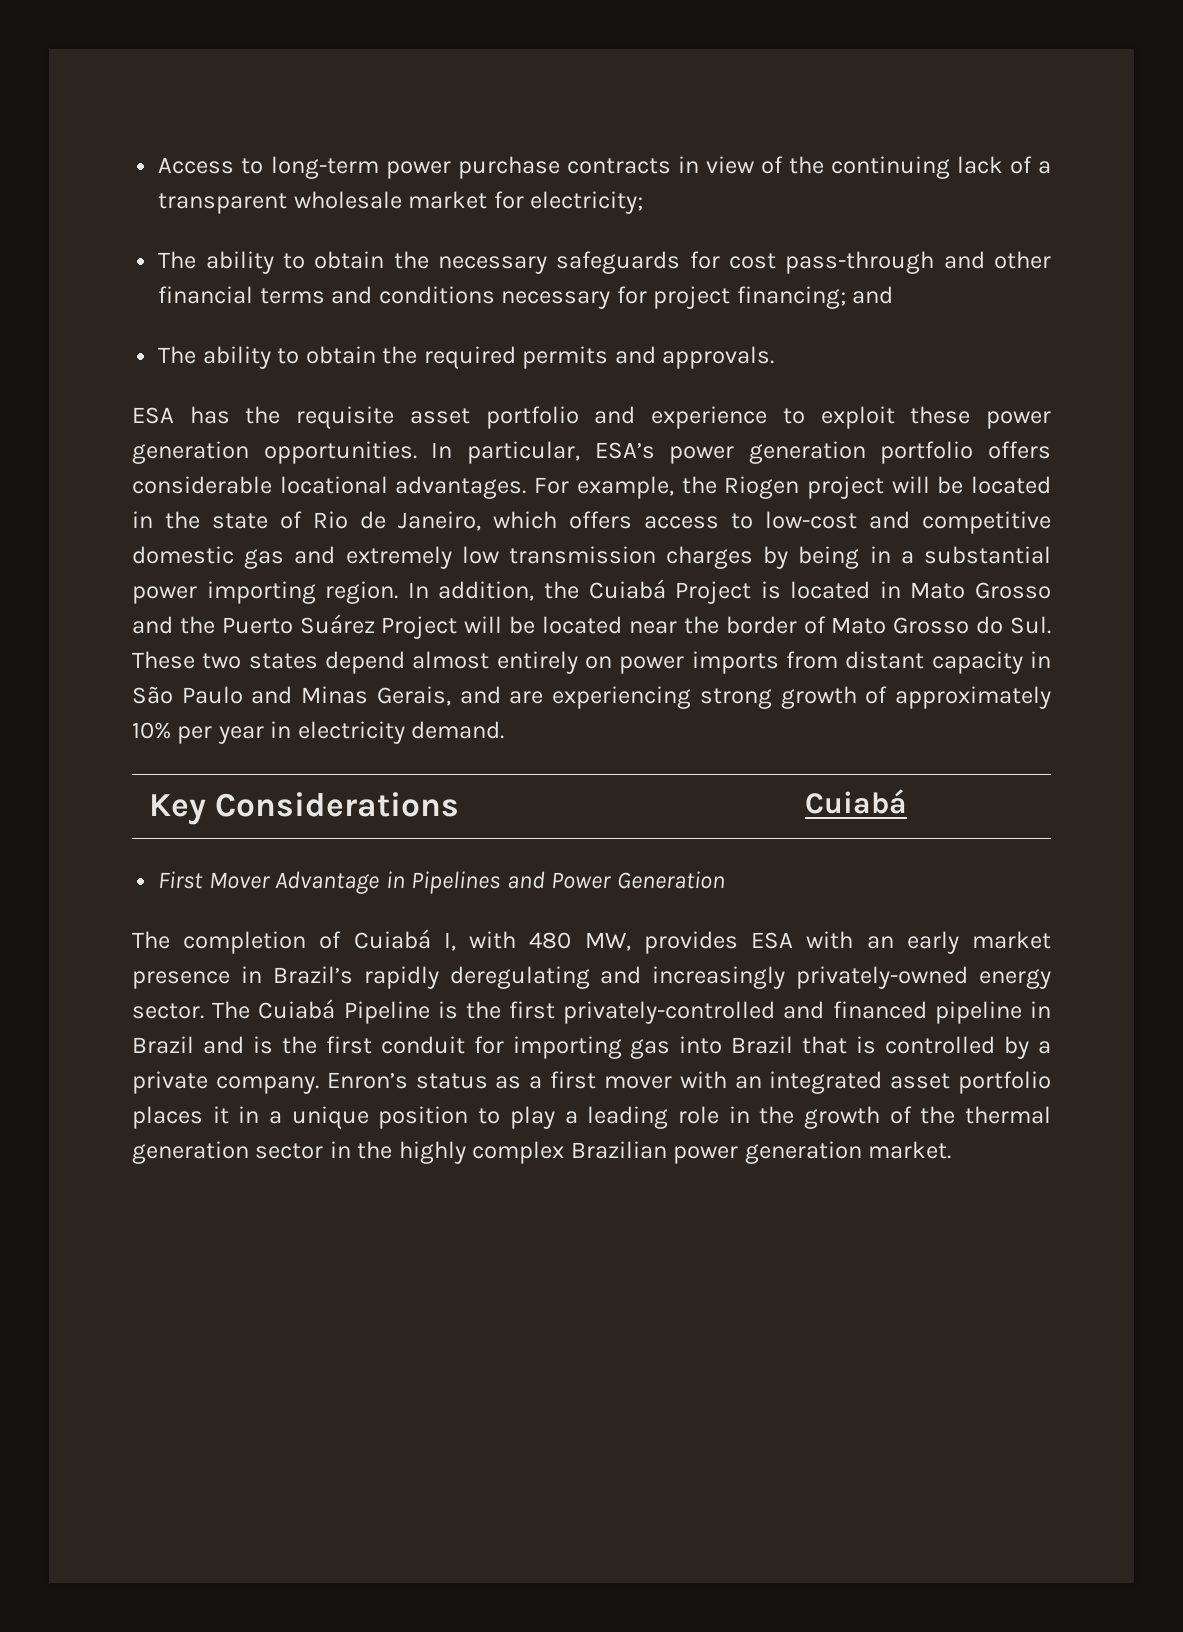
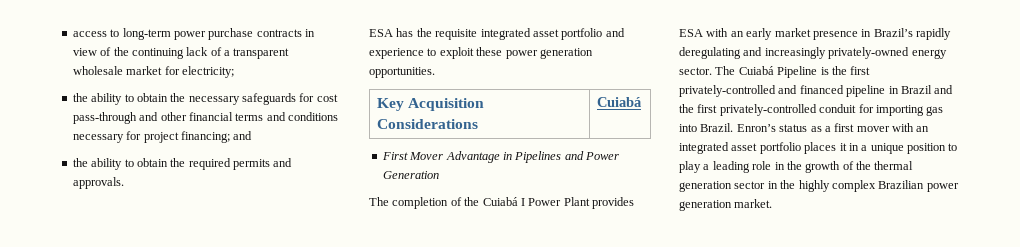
[158,157,235,174] Access -> [72,31,107,37] access
[158,251,197,269] The -> [72,93,88,102] the
[158,346,197,364] The -> [72,158,88,167] the
(395, 417) none -> [480,28,531,40] integrated
[431,441,1051,464] [132,476,1052,499] [132,511,1051,534] [132,546,1051,569] [132,579,1051,604] [132,614,1051,639] [132,651,1051,674] [132,686,1051,709] [132,721,505,744] In particular, ESA’s power generation portfolio offers considerable locational advantages. For example, the Riogen project will be located in the state of Rio de Janeiro, which offers access to low-cost and competitive domestic gas and extremely low transmission charges by being in a substantial power importing region. In addition, the Cuiabá Project is located in Mato Grosso and the Puerto Suárez Project will be located near the border of Mato Grosso do Sul. These two states depend almost entirely on power imports from distant capacity in São Paulo and Minas Gerais, and are experiencing strong growth of approximately 10% per year in electricity demand. -> (435, 72) none
(207, 809) none -> [408,98,485,111] Acquisition
[353,929,631,951] Cuiabá I, with 480 MW, -> [464,197,590,206] the Cuiabá I Power Plant
[252,1036,372,1054] is the first -> [679,104,817,116] the first privately-controlled
[731,1036,1051,1059] [132,1071,319,1094] Brazil that is controlled by a private company. -> [700,123,734,132] Brazil.

